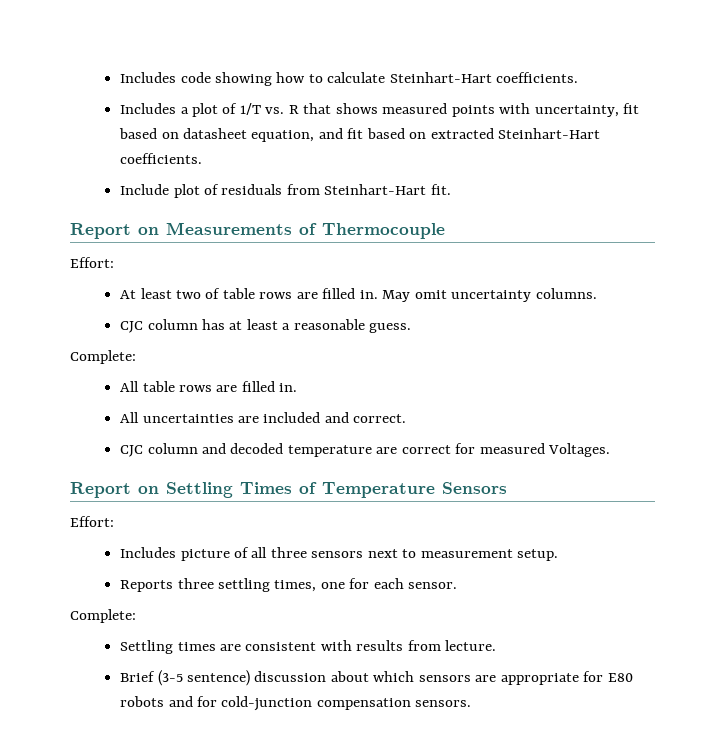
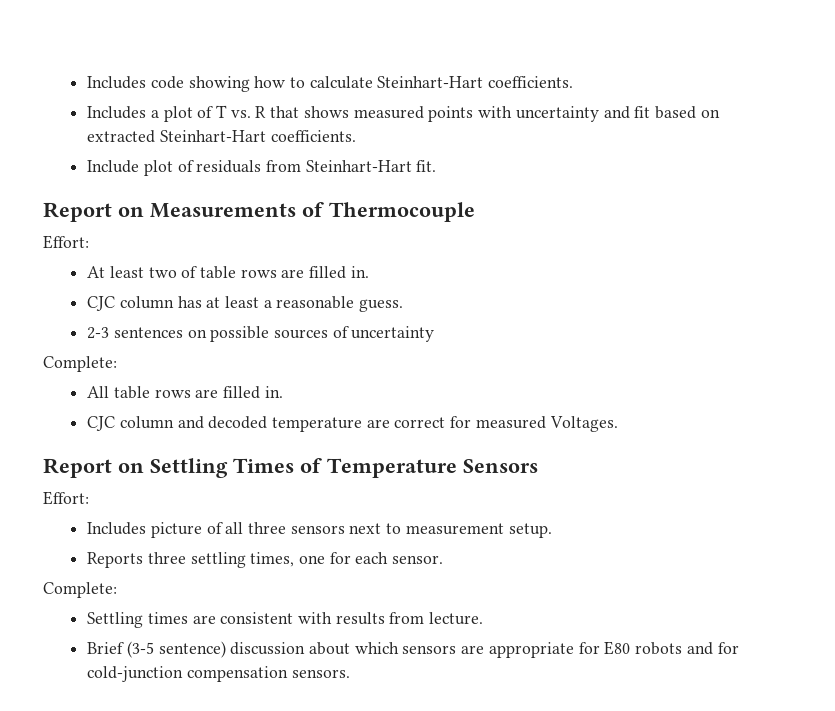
[239,103,261,115] 1/T -> [216,105,228,118] T
[534,103,639,117] [119,128,315,142] uncertainty, fit based on datasheet equation, -> [515,106,599,122] uncertainty
[382,288,597,302] May omit uncertainty columns. -> (369, 272) none
(412, 328) none -> [87,326,435,342] // 2-3 sentences on possible sources of uncertainty
[120,412,407,423] // All uncertainties are included and correct. -> (283, 392) none

